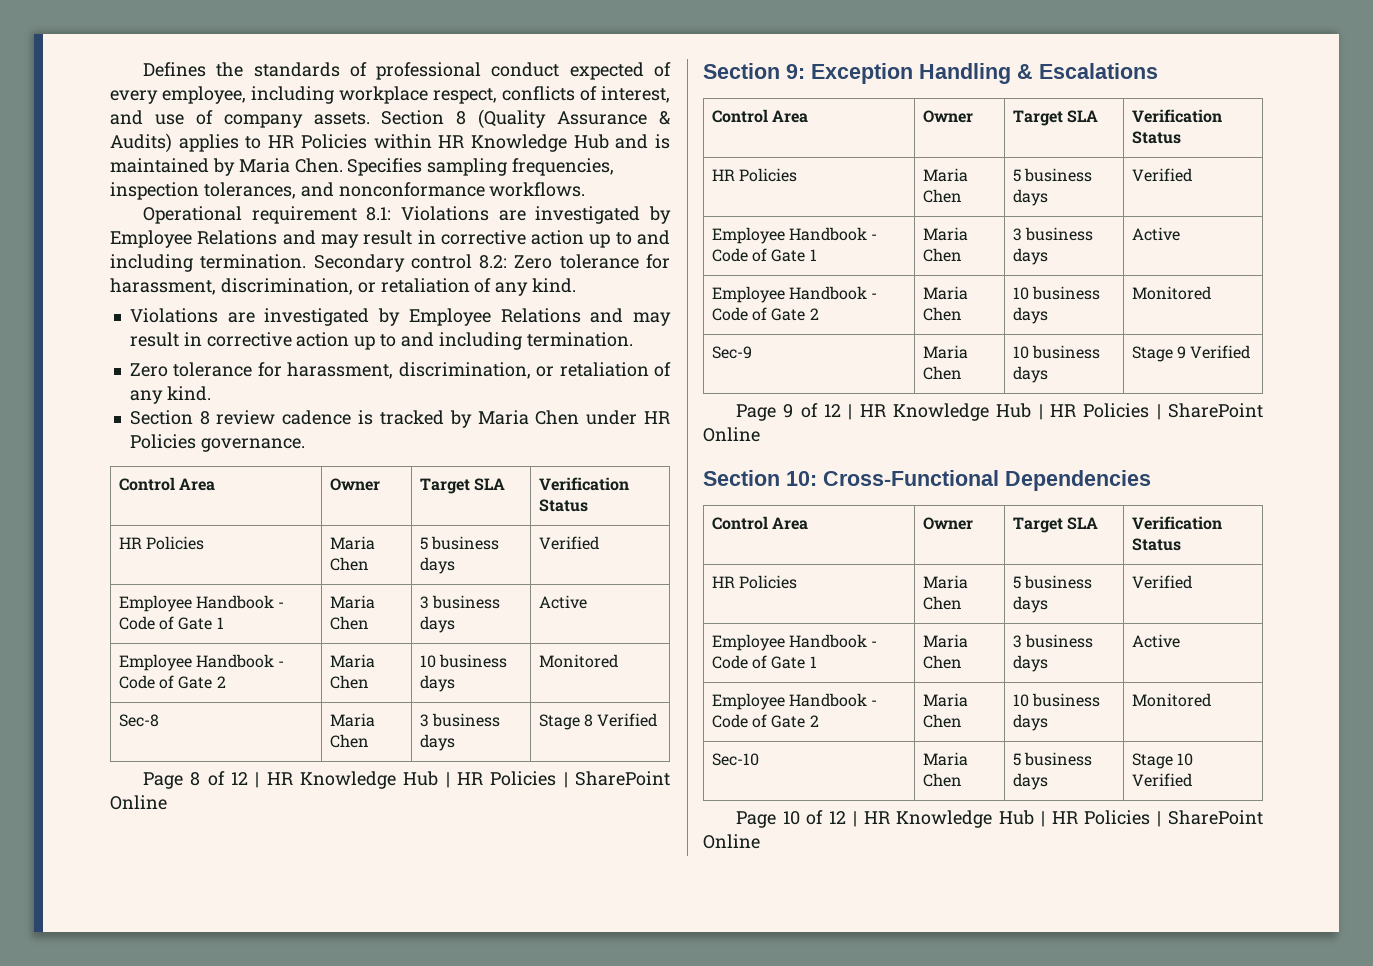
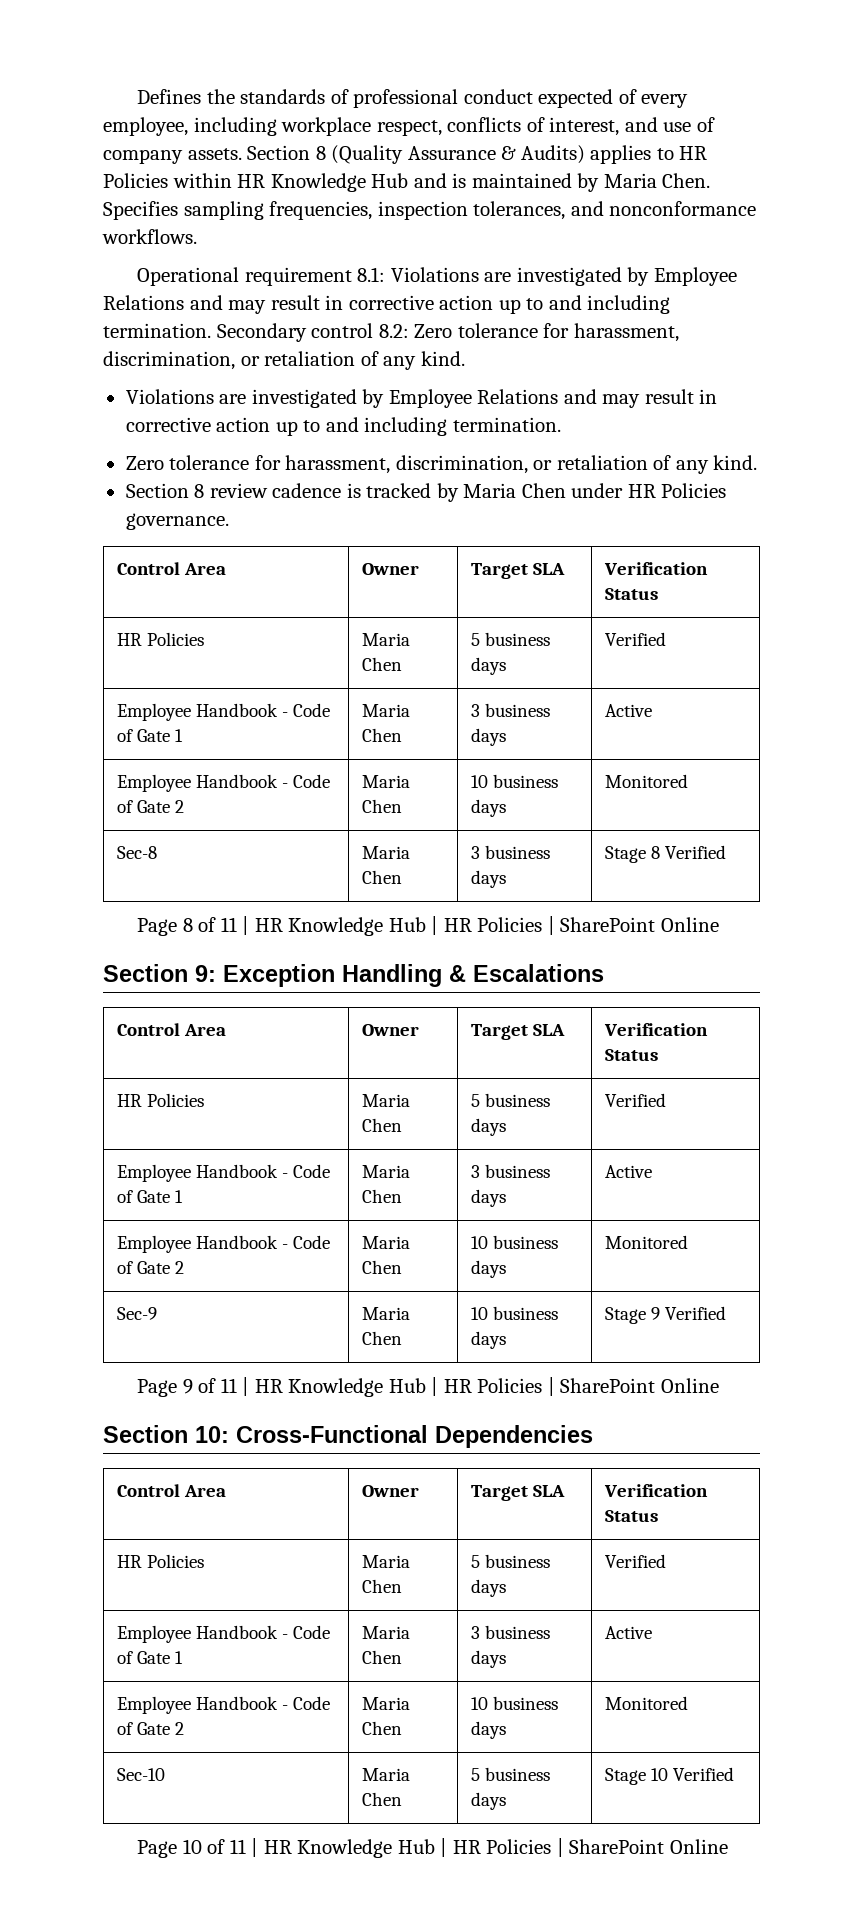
[230,772,248,785] 12 -> [220,917,237,932] 11
[823,404,841,417] 12 -> [220,1378,237,1393] 11
[829,811,847,824] 12 -> [229,1839,246,1854] 11

